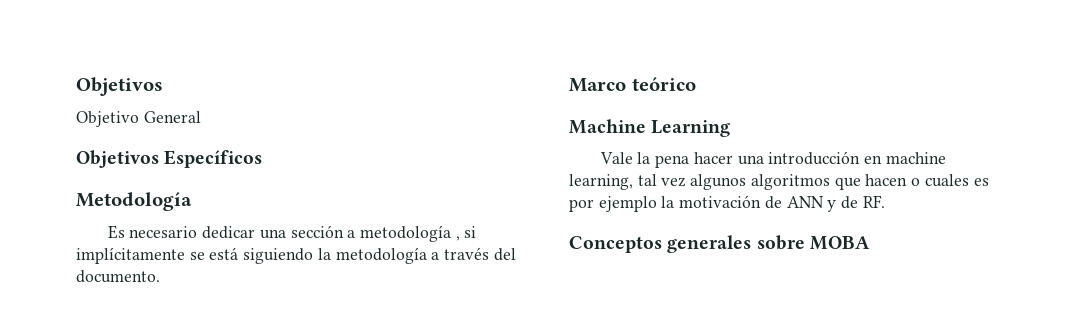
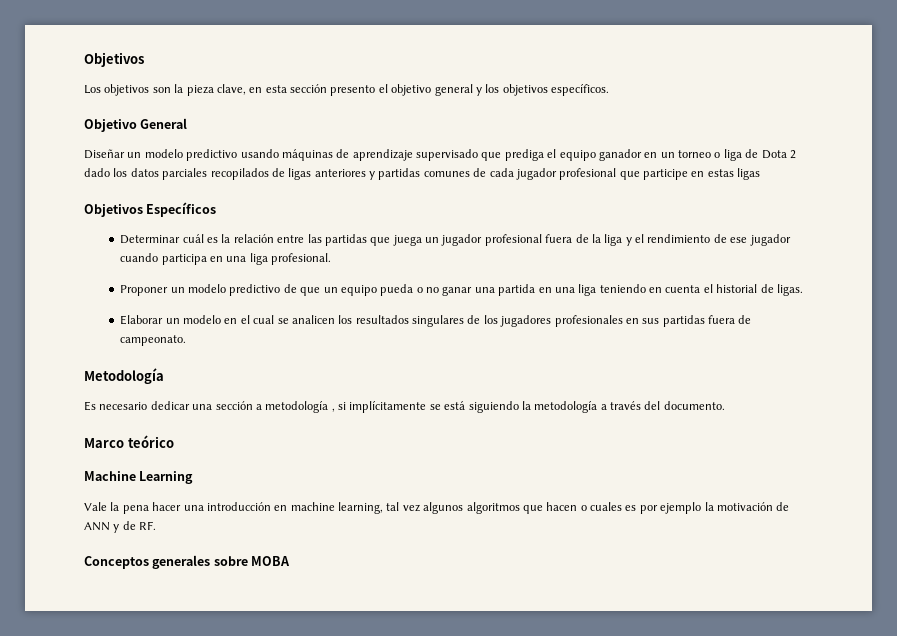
[76,111,201,127] [76,150,263,168] Objetivo General // Objetivos Específicos -> [84,84,609,96] [84,118,188,132] [84,149,796,161] [84,168,761,180] [84,202,217,217] [120,234,791,246] [120,253,332,265] [120,284,803,296] [120,315,752,327] [120,335,187,346] Los objetivos son la pieza clave, en esta sección presento el objetivo general y los objetivos específicos. // Objetivo General // Diseñar un modelo predictivo usando máquinas de aprendizaje supervisado que prediga el equipo ganador en un torneo o liga de Dota 2 dado los datos parciales recopilados de ligas anteriores y partidas comunes de cada jugador profesional que participe en estas ligas // Objetivos Específicos // Determinar cuál es la relación entre las partidas que juega un jugador profesional fuera de la liga y el rendimiento de ese jugador cuando participa en una liga profesional. // Proponer un modelo predictivo de que un equipo pueda o no ganar una partida en una liga teniendo en cuenta el historial de ligas. // Elaborar un modelo en el cual se analicen los resultados singulares de los jugadores profesionales en sus partidas fuera de campeonato.

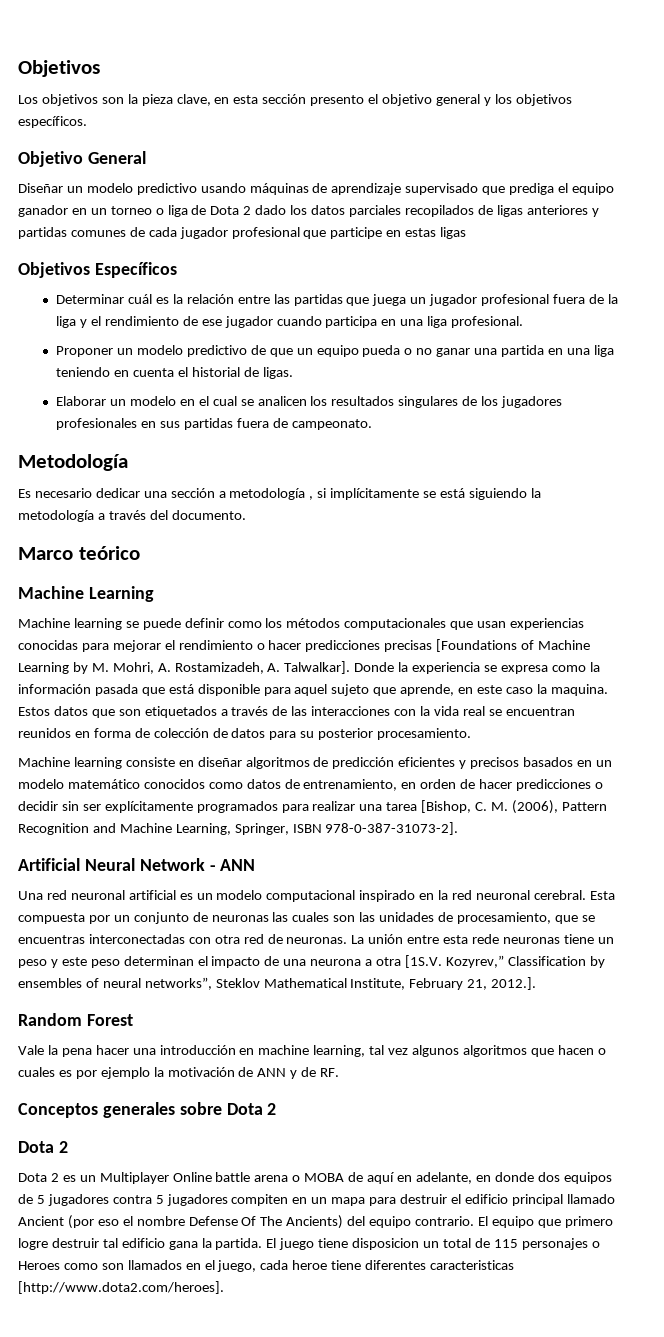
(194, 477) none -> [18,618,585,630] [18,639,591,652] [18,661,600,674] [18,684,608,696] [18,706,575,718] [18,728,472,740] [18,757,612,769] [18,779,603,791] [18,800,607,814] [18,822,459,835] [18,858,256,871] [18,890,615,902] [18,912,595,924] [18,934,614,944] [18,955,605,968] [18,977,537,990] [18,1013,133,1026] // Machine learning se puede definir como los métodos computacionales que usan experiencias conocidas para mejorar el rendimiento o hacer predicciones precisas [Foundations of Machine Learning by M. Mohri, A. Rostamizadeh, A. Talwalkar]. Donde la experiencia se expresa como la información pasada que está disponible para aquel sujeto que aprende, en este caso la maquina. Estos datos que son etiquetados a través de las interacciones con la vida real se encuentran reunidos en forma de colección de datos para su posterior procesamiento. // Machine learning consiste en diseñar algoritmos de predicción eficientes y precisos basados en un modelo matemático conocidos como datos de entrenamiento, en orden de hacer predicciones o decidir sin ser explícitamente programados para realizar una tarea [Bishop, C. M. (2006), Pattern Recognition and Machine Learning, Springer, ISBN 978-0-387-31073-2]. // Artificial Neural Network - ANN // Una red neuronal artificial es un modelo computacional inspirado en la red neuronal cerebral. Esta compuesta por un conjunto de neuronas las cuales son las unidades de procesamiento, que se encuentras interconectadas con otra red de neuronas. La unión entre esta rede neuronas tiene un peso y este peso determinan el impacto de una neurona a otra [1S.V. Kozyrev,” Classification by ensembles of neural networks”, Steklov Mathematical Institute, February 21, 2012.]. // Random Forest
[251,556,291,566] MOBA -> [226,1103,277,1115] [18,1141,68,1153] [18,1172,612,1184] [18,1194,615,1206] [18,1215,613,1229] [18,1238,600,1250] [18,1260,515,1272] [18,1281,224,1294] Dota 2 // Dota 2 // Dota 2 es un Multiplayer Online battle arena o MOBA de aquí en adelante, en donde dos equipos de 5 jugadores contra 5 jugadores compiten en un mapa para destruir el edificio principal llamado Ancient (por eso el nombre Defense Of The Ancients) del equipo contrario. El equipo que primero logre destruir tal edificio gana la partida. El juego tiene disposicion un total de 115 personajes o Heroes como son llamados en el juego, cada heroe tiene diferentes caracteristicas [http://www.dota2.com/heroes].

